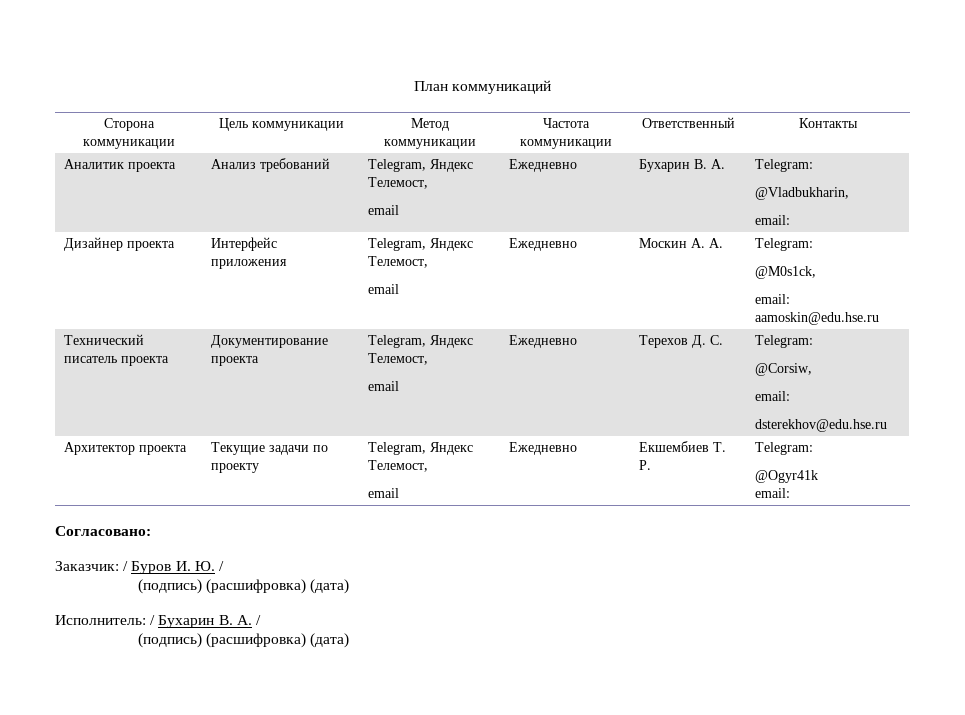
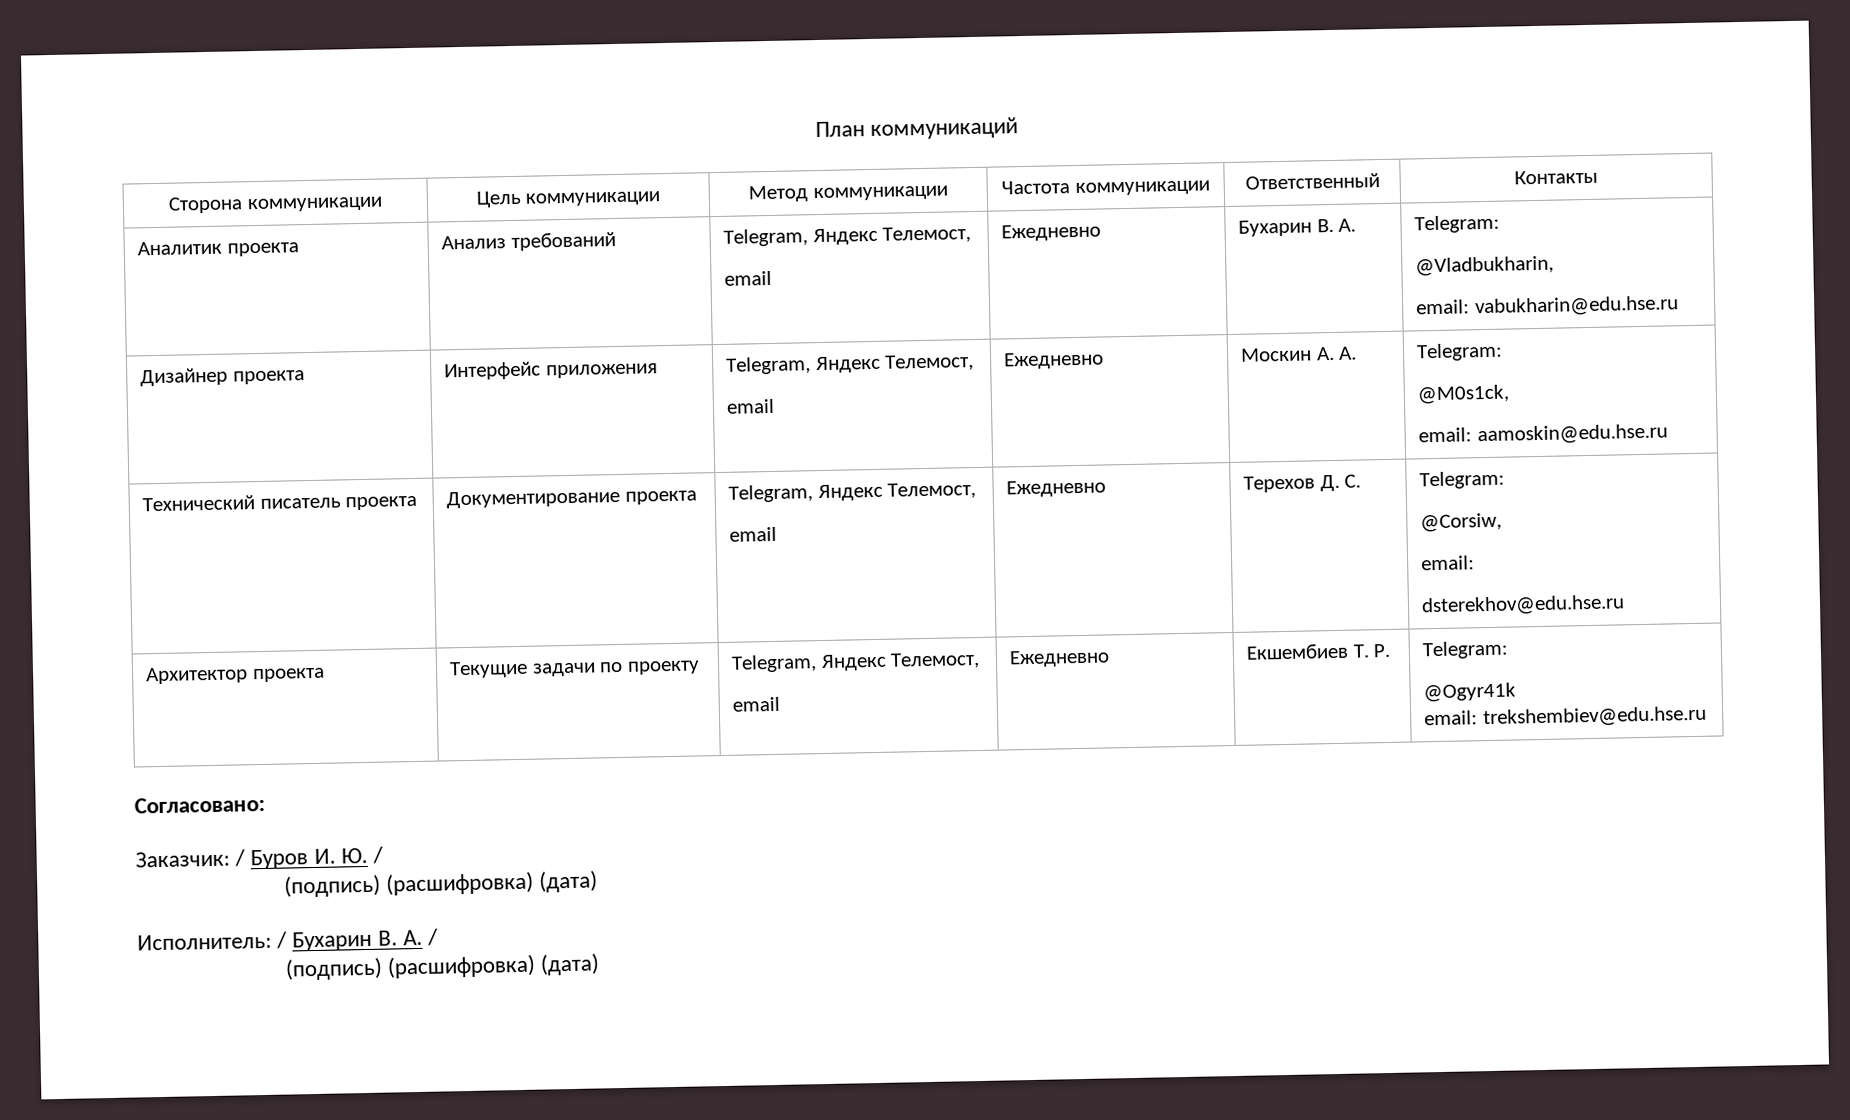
(790, 220) none -> [1474,295,1679,318] vabukharin@edu.hse.ru
(790, 493) none -> [1482,705,1707,729] trekshembiev@edu.hse.ru

